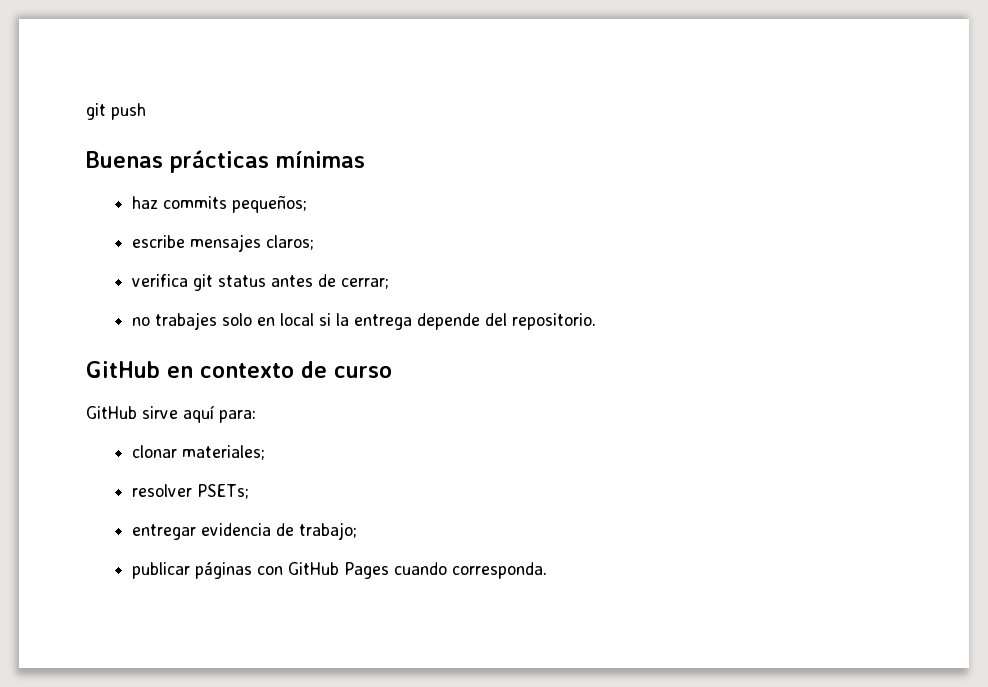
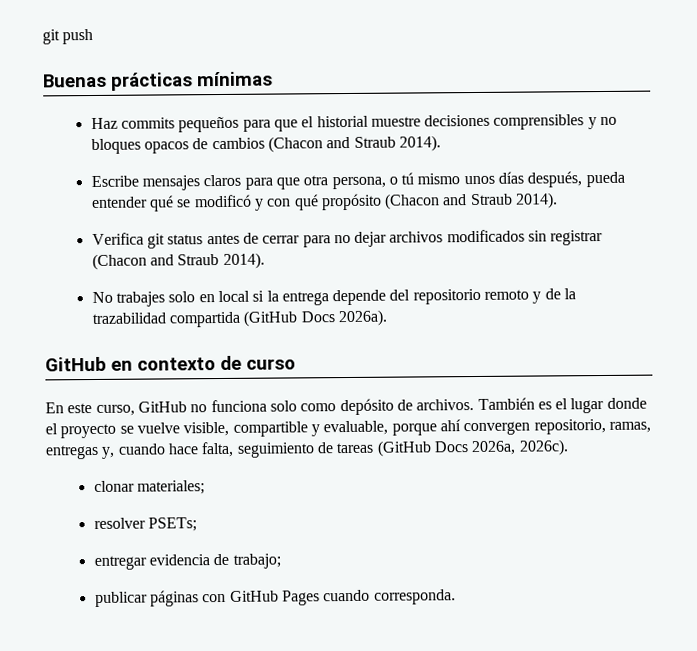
[131,195,307,213] [131,234,314,252] [131,274,389,291] [131,317,150,326] haz commits pequeños; // escribe mensajes claros; // verifica git status antes de cerrar; // no -> [90,114,618,133] [90,135,441,155] [90,171,625,191] [90,192,559,212] [91,229,604,249] [91,252,265,271] [91,291,113,304] Haz commits pequeños para que el historial muestre decisiones comprensibles y no bloques opacos de cambios (Chacon and Straub 2014). // Escribe mensajes claros para que otra persona, o tú mismo unos días después, pueda entender qué se modificó y con qué propósito (Chacon and Straub 2014). // Verifica git status antes de cerrar para no dejar archivos modificados sin registrar (Chacon and Straub 2014). // No
[511,313,596,330] repositorio. -> [412,288,577,305] [91,309,388,328] repositorio remoto y de la trazabilidad compartida (GitHub Docs 2026a).
[86,405,256,423] GitHub sirve aquí para: -> [45,397,647,416] [45,418,651,439] [45,439,569,460] En este curso, GitHub no funciona solo como depósito de archivos. También es el lugar donde el proyecto se vuelve visible, compartible y evaluable, porque ahí convergen repositorio, ramas, entregas y, cuando hace falta, seguimiento de tareas (GitHub Docs 2026a, 2026c).

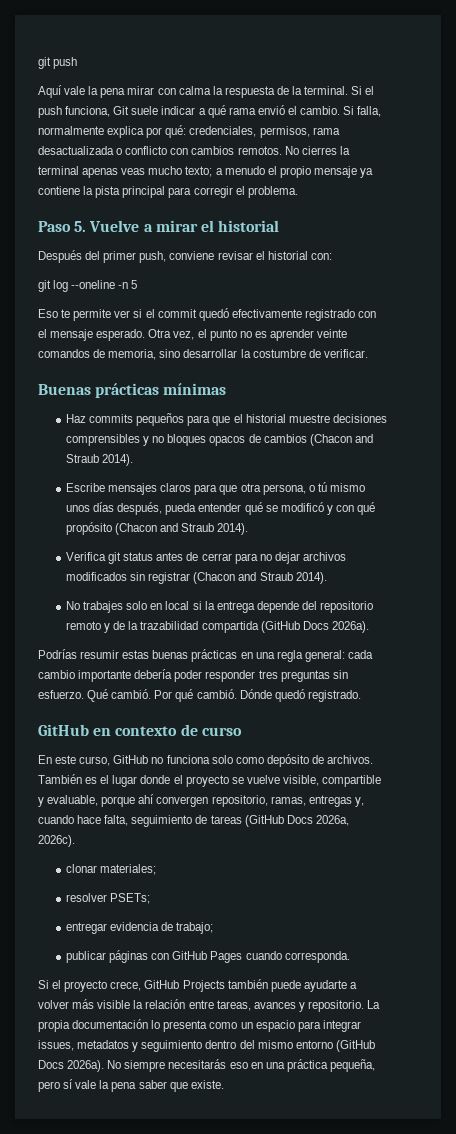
(94, 36) none -> [38,85,375,98] [38,105,382,118] [38,125,340,138] [38,146,350,155] [38,166,374,178] [38,186,298,198] [38,220,280,232] [38,250,332,263] [38,280,138,292] [38,308,377,321] [38,329,348,341] [38,349,368,360] // Aquí vale la pena mirar con calma la respuesta de la terminal. Si el push funciona, Git suele indicar a qué rama envió el cambio. Si falla, normalmente explica por qué: credenciales, permisos, rama desactualizada o conflicto con cambios remotos. No cierres la terminal apenas veas mucho texto; a menudo el propio mensaje ya contiene la pista principal para corregir el problema. // Paso 5. Vuelve a mirar el historial // Después del primer push, conviene revisar el historial con: // git log --oneline -n 5 // Eso te permite ver si el commit quedó efectivamente registrado con el mensaje esperado. Otra vez, el punto no es aprender veinte comandos de memoria, sino desarrollar la costumbre de verificar.
(388, 318) none -> [38,649,373,662] [38,669,348,682] [38,689,361,702] // Podrías resumir estas buenas prácticas en una regla general: cada cambio importante debería poder responder tres preguntas sin esfuerzo. Qué cambió. Por qué cambió. Dónde quedó registrado.
(456, 597) none -> [38,979,357,992] [38,999,381,1012] [38,1019,361,1032] [38,1040,375,1052] [38,1059,375,1072] [38,1079,224,1092] // Si el proyecto crece, GitHub Projects también puede ayudarte a volver más visible la relación entre tareas, avances y repositorio. La propia documentación lo presenta como un espacio para integrar issues, metadatos y seguimiento dentro del mismo entorno (GitHub Docs 2026a). No siempre necesitarás eso en una práctica pequeña, pero sí vale la pena saber que existe.

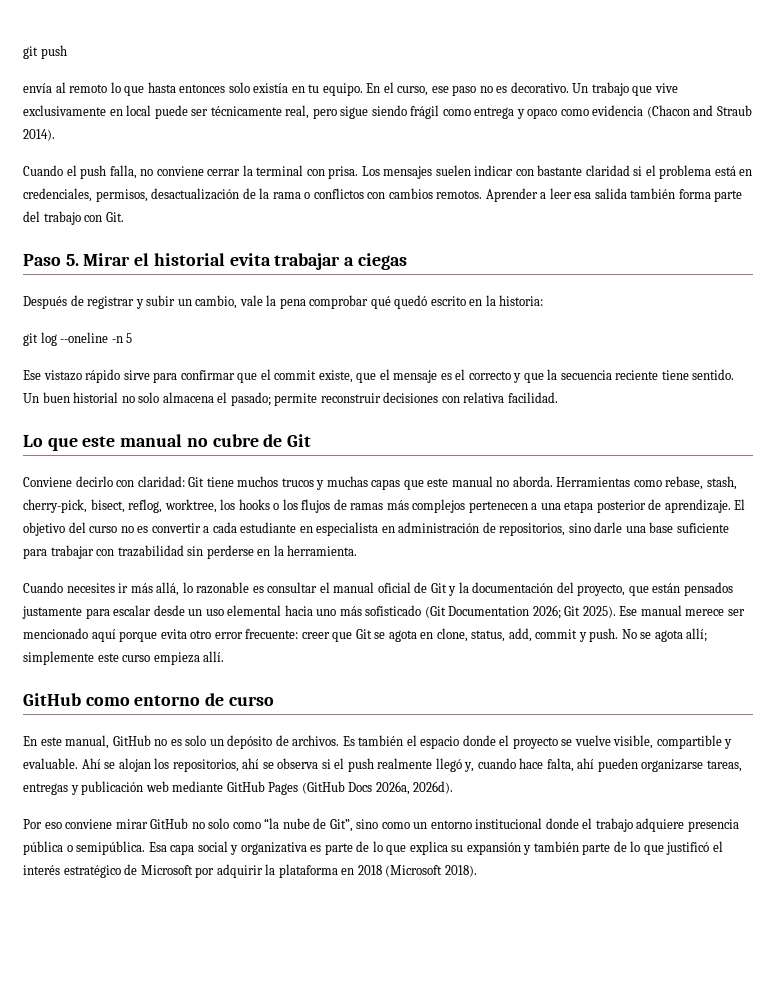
[38,85,375,98] [38,105,382,118] [38,125,340,138] [38,146,350,155] [38,166,374,178] [38,186,298,198] [38,220,280,232] [38,250,332,263] Aquí vale la pena mirar con calma la respuesta de la terminal. Si el push funciona, Git suele indicar a qué rama envió el cambio. Si falla, normalmente explica por qué: credenciales, permisos, rama desactualizada o conflicto con cambios remotos. No cierres la terminal apenas veas mucho texto; a menudo el propio mensaje ya contiene la pista principal para corregir el problema. // Paso 5. Vuelve a mirar el historial // Después del primer push, conviene revisar el historial con: -> [23,82,678,96] [23,105,752,119] [23,129,55,141] [23,165,753,179] [23,188,743,202] [23,211,124,225] [23,253,407,270] [23,295,544,309] envía al remoto lo que hasta entonces solo existía en tu equipo. En el curso, ese paso no es decorativo. Un trabajo que vive exclusivamente en local puede ser técnicamente real, pero sigue siendo frágil como entrega y opaco como evidencia (Chacon and Straub 2014). // Cuando el push falla, no conviene cerrar la terminal con prisa. Los mensajes suelen indicar con bastante claridad si el problema está en credenciales, permisos, desactualización de la rama o conflictos con cambios remotos. Aprender a leer esa salida también forma parte del trabajo con Git. // Paso 5. Mirar el historial evita trabajar a ciegas // Después de registrar y subir un cambio, vale la pena comprobar qué quedó escrito en la historia:
[38,308,377,321] [38,329,348,341] [38,349,368,360] [38,383,227,398] [66,413,387,426] [66,434,373,446] [66,454,134,466] [66,482,365,495] [66,502,376,515] [66,522,249,535] [66,552,346,564] [66,572,327,584] [66,601,374,613] [66,621,369,633] [38,649,373,662] [38,669,348,682] [38,689,361,702] [38,724,178,736] Eso te permite ver si el commit quedó efectivamente registrado con el mensaje esperado. Otra vez, el punto no es aprender veinte comandos de memoria, sino desarrollar la costumbre de verificar. // Buenas prácticas mínimas // Haz commits pequeños para que el historial muestre decisiones comprensibles y no bloques opacos de cambios (Chacon and Straub 2014). // Escribe mensajes claros para que otra persona, o tú mismo unos días después, pueda entender qué se modificó y con qué propósito (Chacon and Straub 2014). // Verifica git status antes de cerrar para no dejar archivos modificados sin registrar (Chacon and Straub 2014). // No trabajes solo en local si la entrega depende del repositorio remoto y de la trazabilidad compartida (GitHub Docs 2026a). // Podrías resumir estas buenas prácticas en una regla general: cada cambio importante debería poder responder tres preguntas sin esfuerzo. Qué cambió. Por qué cambió. Dónde quedó registrado. // GitHub en contexto -> [23,369,735,383] [23,392,558,406] [23,434,312,451] [23,476,737,490] [23,499,746,513] [23,522,729,536] [23,545,358,559] [23,582,733,596] [22,605,745,619] [23,628,708,642] [23,651,225,665] [23,693,201,706] Ese vistazo rápido sirve para confirmar que el commit existe, que el mensaje es el correcto y que la secuencia reciente tiene sentido. Un buen historial no solo almacena el pasado; permite reconstruir decisiones con relativa facilidad. // Lo que este manual no cubre de Git // Conviene decirlo con claridad: Git tiene muchos trucos y muchas capas que este manual no aborda. Herramientas como rebase, stash, cherry-pick, bisect, reflog, worktree, los hooks o los flujos de ramas más complejos pertenecen a una etapa posterior de aprendizaje. El objetivo del curso no es convertir a cada estudiante en especialista en administración de repositorios, sino darle una base suficiente para trabajar con trazabilidad sin perderse en la herramienta. // Cuando necesites ir más allá, lo razonable es consultar el manual oficial de Git y la documentación del proyecto, que están pensados justamente para escalar desde un uso elemental hacia uno más sofisticado (Git Documentation 2026; Git 2025). Ese manual merece ser mencionado aquí porque evita otro error frecuente: creer que Git se agota en clone, status, add, commit y push. No se agota allí; simplemente este curso empieza allí. // GitHub como entorno
[79,754,374,767] [38,774,138,787] curso, GitHub no funciona solo como depósito de archivos. También es el lugar -> [65,735,460,749] manual, GitHub no es solo un depósito de archivos. Es también el espacio
[47,794,364,807] [38,815,349,827] [38,835,75,847] [66,864,157,875] [66,893,151,904] [66,922,214,934] [66,950,350,963] [38,979,357,992] [38,999,381,1012] [38,1019,361,1032] [38,1040,375,1052] [38,1059,375,1072] [38,1079,224,1092] evaluable, porque ahí convergen repositorio, ramas, entregas y, cuando hace falta, seguimiento de tareas (GitHub Docs 2026a, 2026c). // clonar materiales; // resolver PSETs; // entregar evidencia de trabajo; // publicar páginas con GitHub Pages cuando corresponda. // Si el proyecto crece, GitHub Projects también puede ayudarte a volver más visible la relación entre tareas, avances y repositorio. La propia documentación lo presenta como un espacio para integrar issues, metadatos y seguimiento dentro del mismo entorno (GitHub Docs 2026a). No siempre necesitarás eso en una práctica pequeña, pero sí vale la pena saber que existe. -> [23,758,742,772] [23,781,454,795] [23,818,739,832] [23,841,723,855] [23,864,477,878] evaluable. Ahí se alojan los repositorios, ahí se observa si el push realmente llegó y, cuando hace falta, ahí pueden organizarse tareas, entregas y publicación web mediante GitHub Pages (GitHub Docs 2026a, 2026d). // Por eso conviene mirar GitHub no solo como “la nube de Git”, sino como un entorno institucional donde el trabajo adquiere presencia pública o semipública. Esa capa social y organizativa es parte de lo que explica su expansión y también parte de lo que justificó el interés estratégico de Microsoft por adquirir la plataforma en 2018 (Microsoft 2018).

